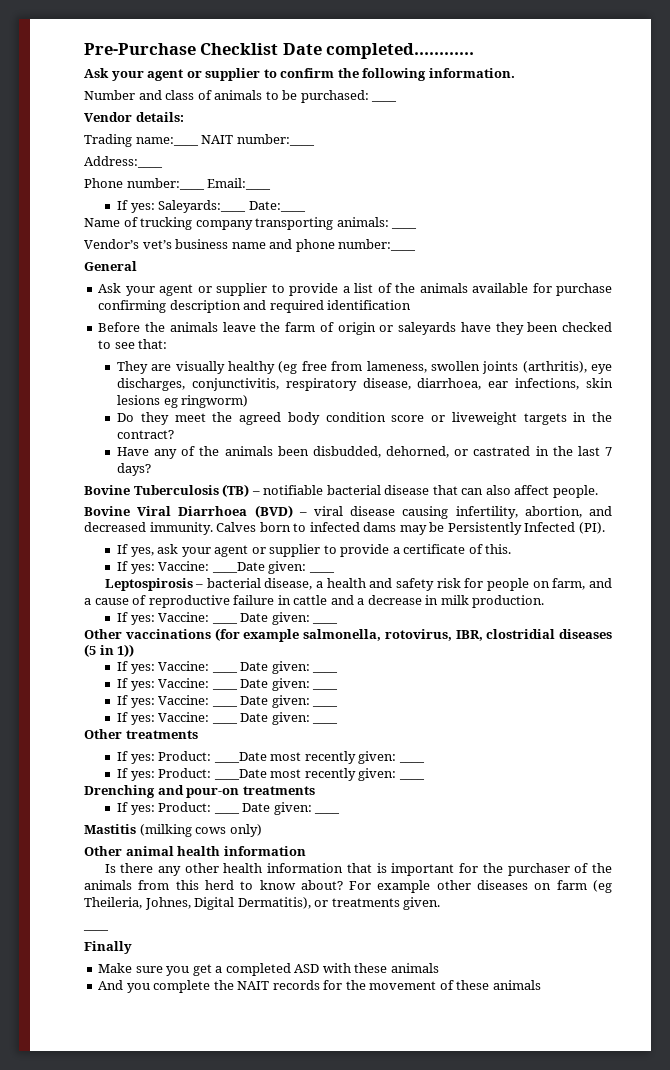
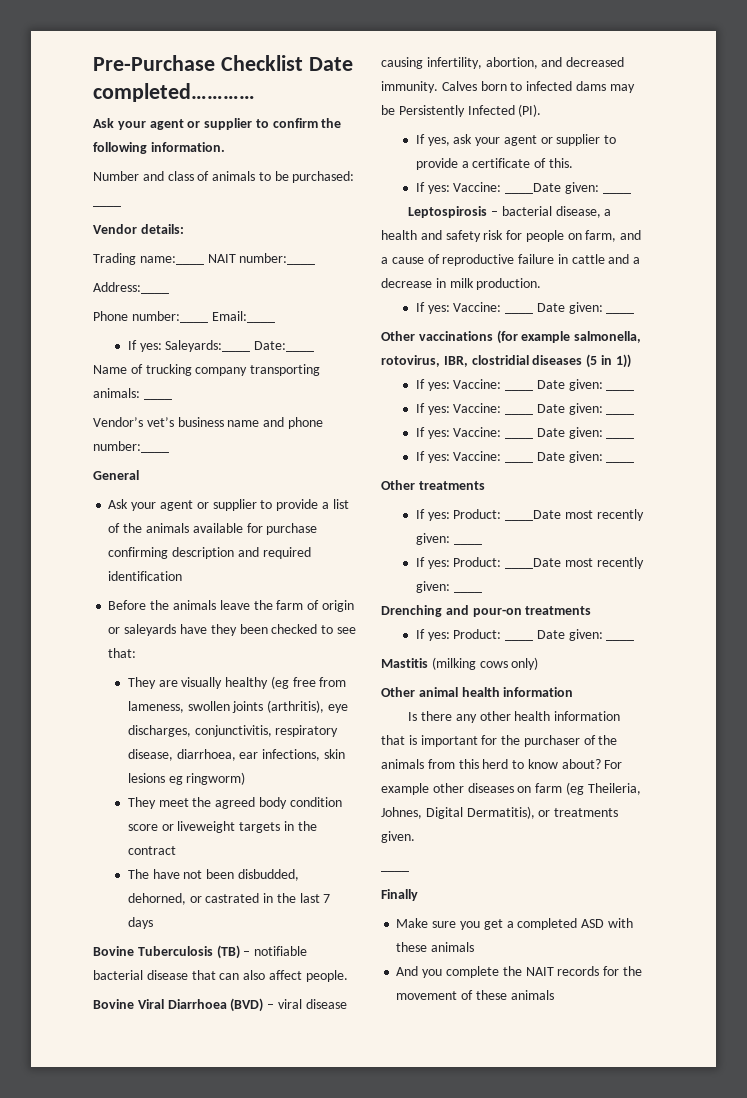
[117,412,169,425] Do they -> [127,797,156,809] They
[117,430,175,439] [117,446,273,459] contract? // Have any of the animals -> [127,846,176,855] [127,869,203,879] contract // The have not
[117,463,152,476] days? -> [127,917,153,929] days

